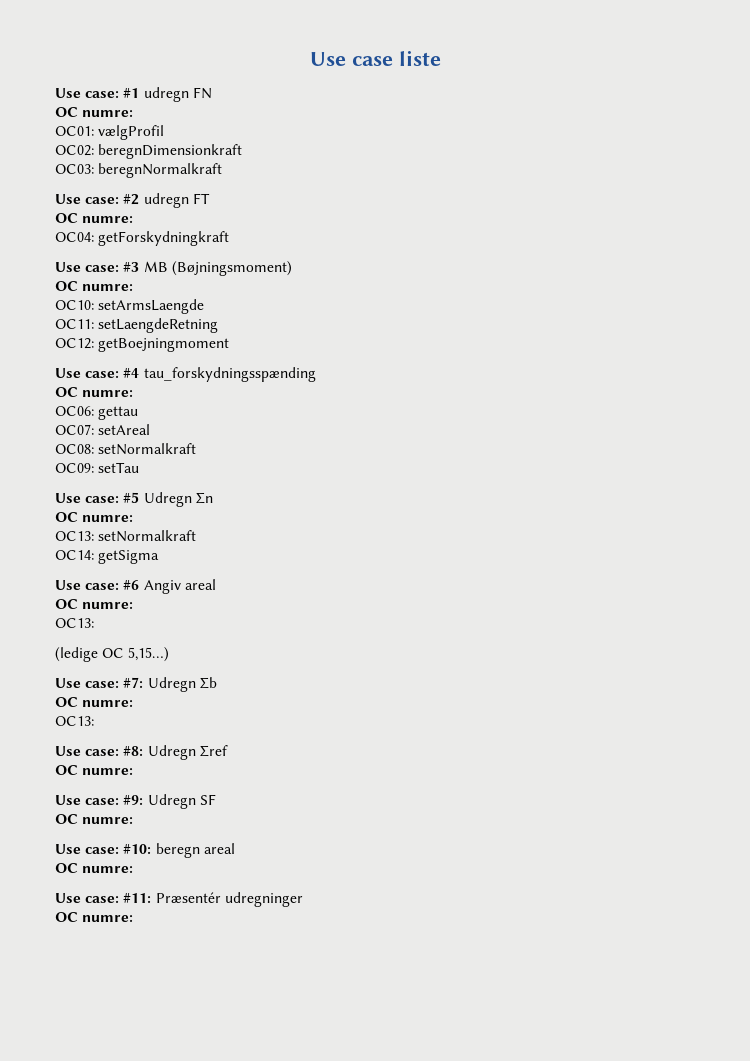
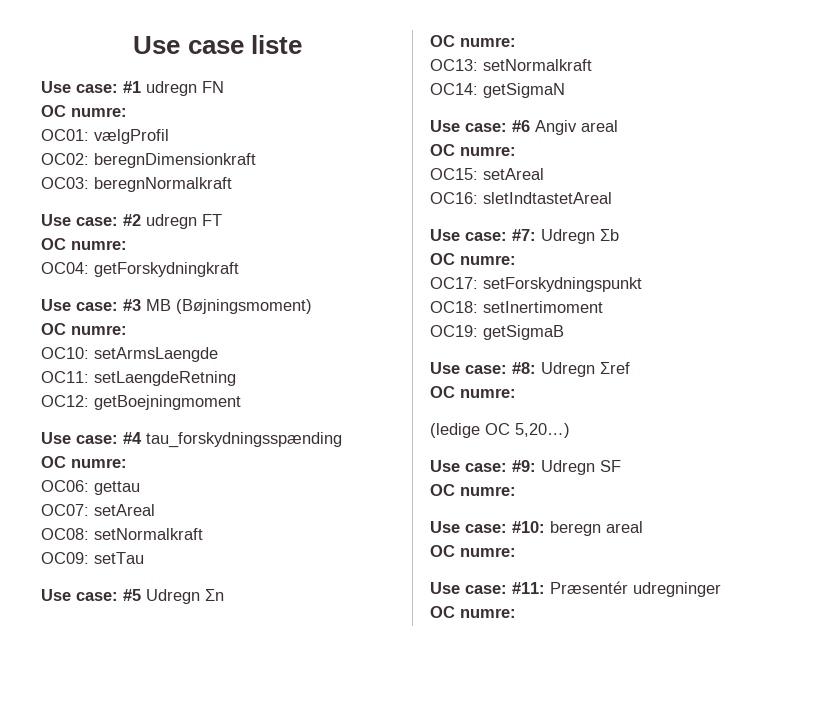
[98,550,160,564] getSigma -> [483,83,565,98] getSigmaN
[55,618,94,628] [55,647,170,662] OC13: // (ledige OC 5,15…) -> [430,168,544,180] [430,192,612,204] OC15: setAreal // OC16: sletIndtastetAreal
[55,716,94,726] OC13: -> [430,277,642,292] [430,301,603,313] [430,325,564,340] OC17: setForskydningspunkt // OC18: setInertimoment // OC19: getSigmaB
(134, 771) none -> [430,423,570,438] // (ledige OC 5,20…)

